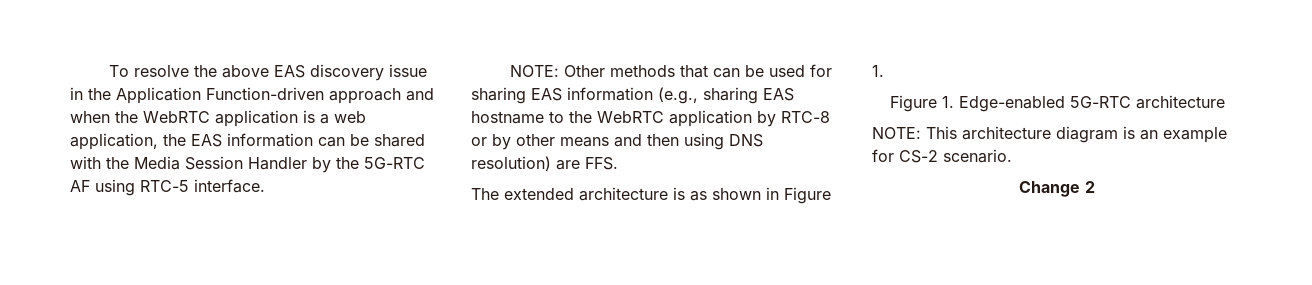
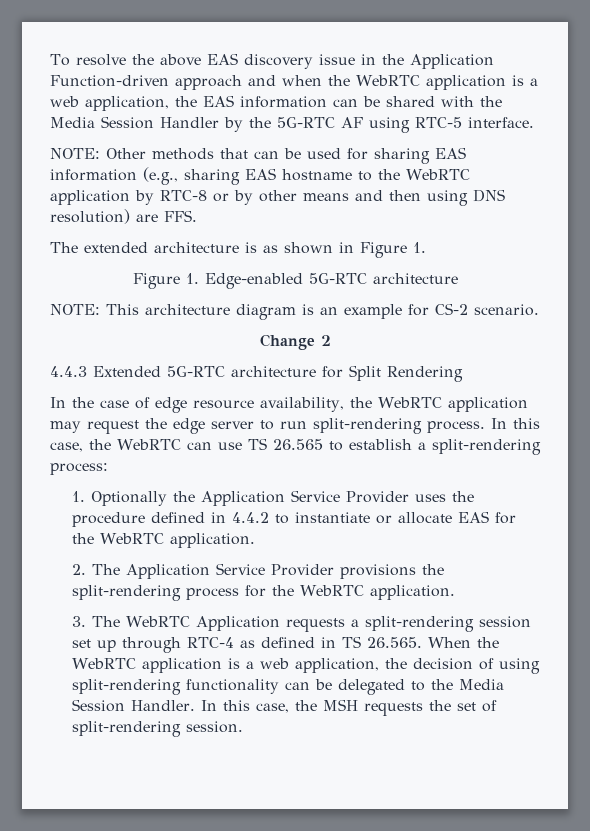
(1095, 187) none -> [50,365,463,382] [50,397,528,413] [50,418,540,434] [50,438,541,455] [50,463,108,475] [71,490,474,506] [71,511,516,527] [71,533,255,548] [71,563,444,579] [71,585,455,601] [71,616,531,632] [71,636,499,653] [71,658,540,674] [71,679,504,695] [71,699,497,716] [71,721,243,737] // 4.4.3 Extended 5G-RTC architecture for Split Rendering // In the case of edge resource availability, the WebRTC application may request the edge server to run split-rendering process. In this case, the WebRTC can use TS 26.565 to establish a split-rendering process: // 1. Optionally the Application Service Provider uses the procedure defined in 4.4.2 to instantiate or allocate EAS for the WebRTC application. // 2. The Application Service Provider provisions the split-rendering process for the WebRTC application. // 3. The WebRTC Application requests a split-rendering session set up through RTC-4 as defined in TS 26.565. When the WebRTC application is a web application, the decision of using split-rendering functionality can be delegated to the Media Session Handler. In this case, the MSH requests the set of split-rendering session.

